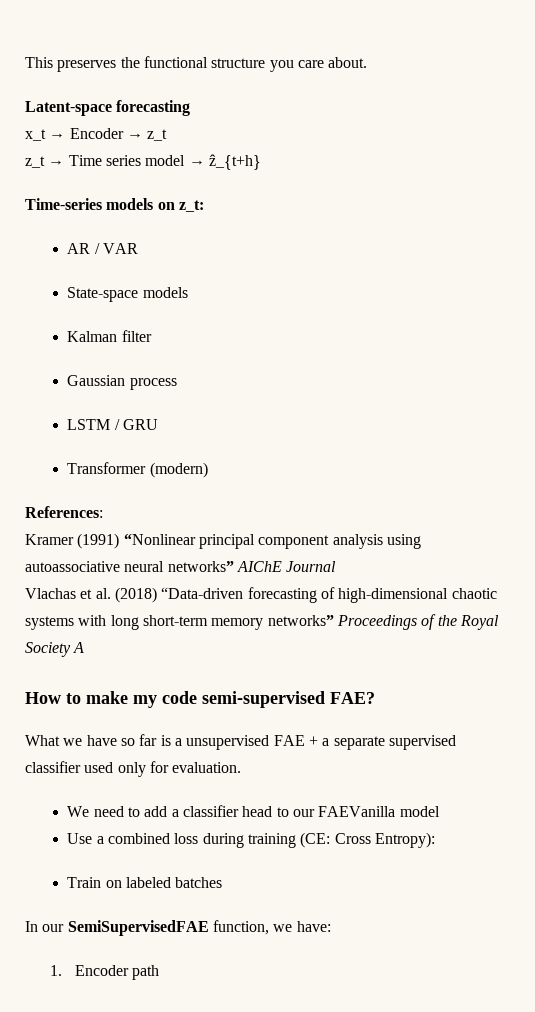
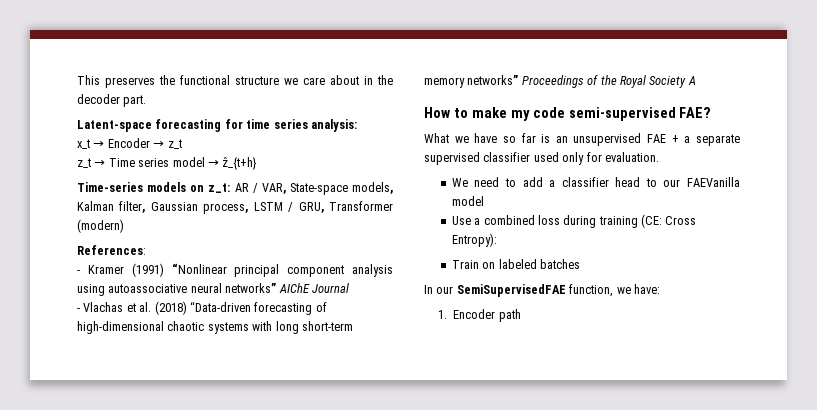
[269,57,368,72] [25,100,191,116] you care about. // Latent-space forecasting -> [284,75,393,85] [77,94,147,107] [77,119,357,132] we care about in the decoder part. // Latent-space forecasting for time series analysis:
(204, 206) // -> (231, 188) none
[103,243,139,254] [67,287,188,302] [67,330,152,342] [67,375,177,390] VAR // State-space models // Kalman filter // Gaussian process // -> [261,182,393,195] [77,201,249,214] VAR, State-space models, Kalman filter, Gaussian process,
[123,419,159,430] GRU // -> [298,202,324,213] GRU,
(103, 512) none -> [77,270,80,274] -
(337, 566) none -> [77,308,80,312] -
[174,738,182,746] a -> [555,136,568,143] an

